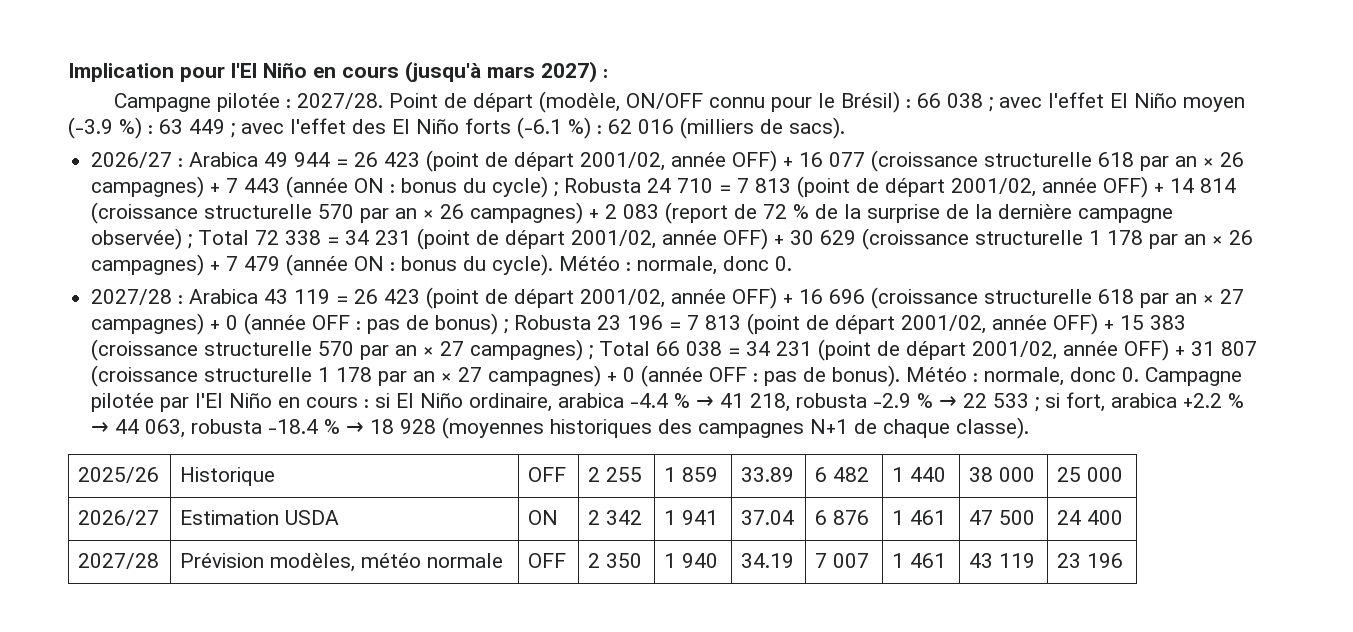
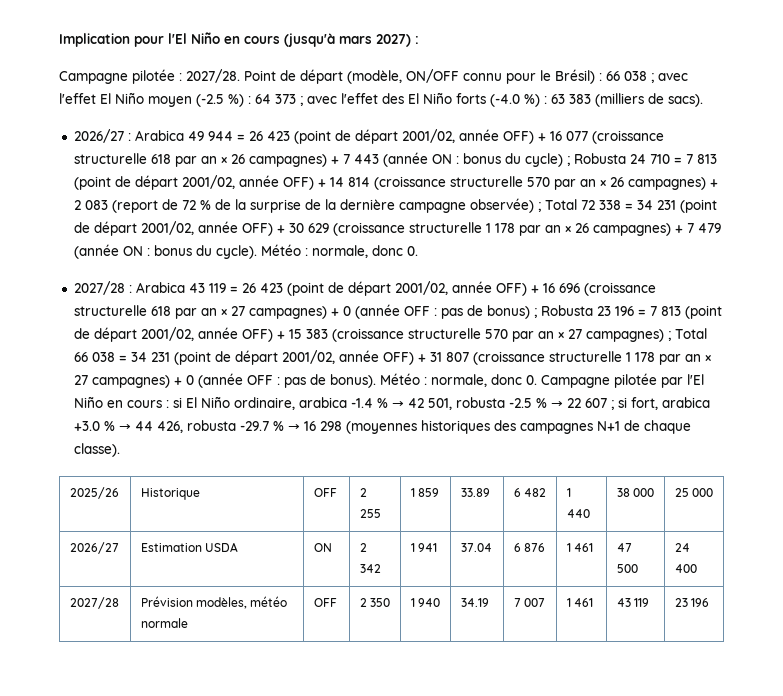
[68,117,225,139] (-3.9 %) : 63 449 -> [196,94,296,107] (-2.5 %) : 64 373
[517,117,674,139] (-6.1 %) : 62 016 -> [490,94,591,107] (-4.0 %) : 63 383
[630,393,912,412] -4.4 % → 41 218, robusta -2.9 -> [350,397,532,410] -1.4 % → 42 501, robusta -2.5
[993,393,1030,408] 533 -> [584,398,607,408] 607
[1183,393,1223,408] +2.2 -> [73,421,100,431] +3.0
[145,419,437,438] 063, robusta -18.4 % → 18 928 -> [156,420,342,433] 426, robusta -29.7 % → 16 298

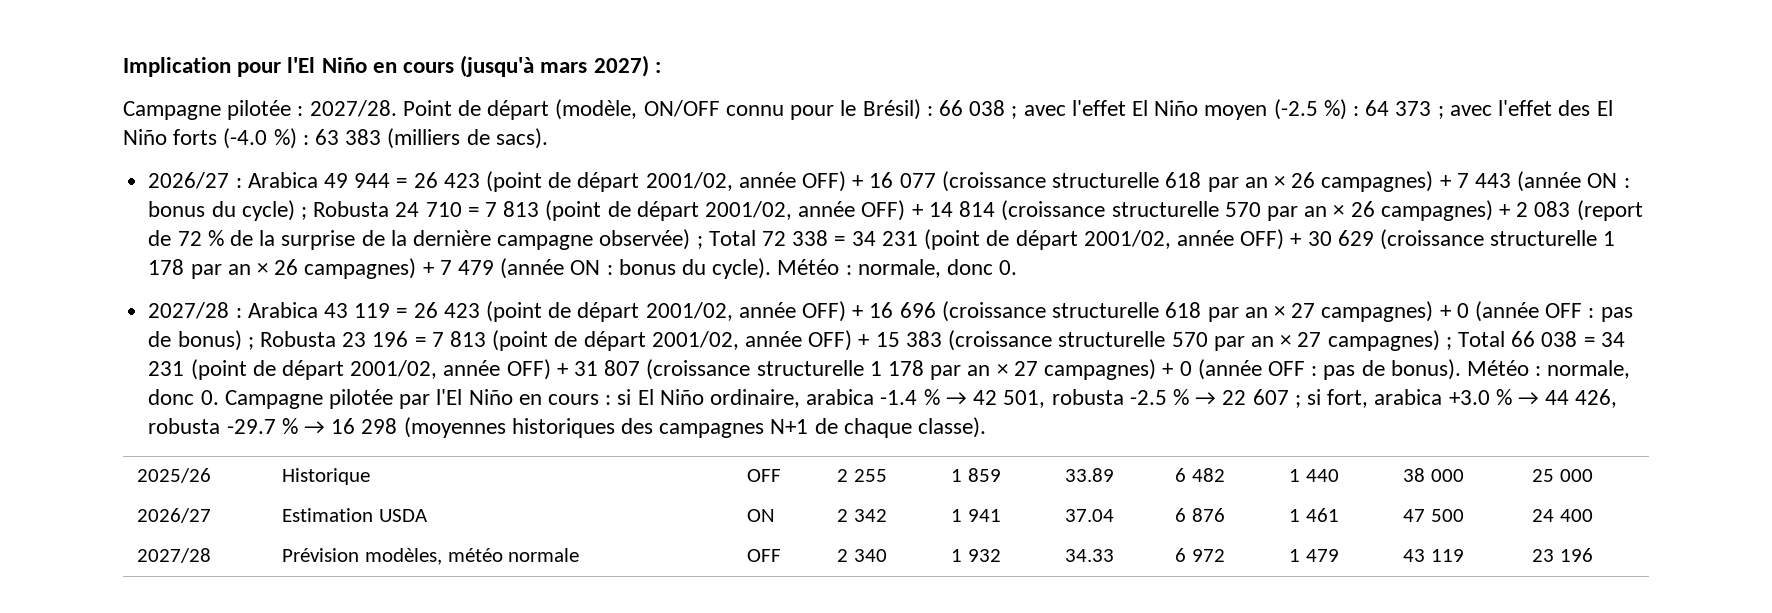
[369,598,390,607] [410,598,440,607] [460,598,489,607] [513,598,545,607] [566,598,593,607] 350 | 1 940 | 34.19 | 7 007 | 1 461 -> [853,549,887,562] [951,549,1001,562] [1065,549,1115,562] [1175,548,1225,562] [1289,549,1339,562] 340 | 1 932 | 34.33 | 6 972 | 1 479

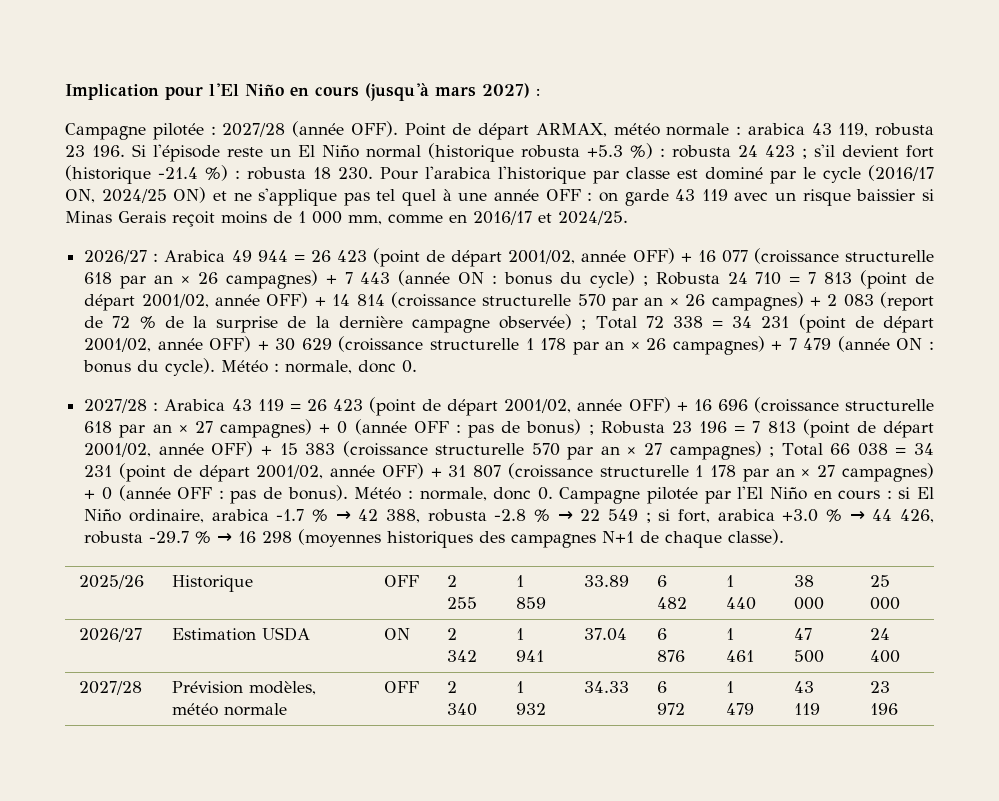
[309,99,1613,120] [123,128,548,149] 2027/28. Point de départ (modèle, ON/OFF connu pour le Brésil) : 66 038 ; avec l'effet El Niño moyen (-2.5 %) : 64 373 ; avec l'effet des El Niño forts (-4.0 %) : 63 383 (milliers de sacs). -> [222,121,934,140] [65,143,934,162] [65,165,934,184] [65,187,934,206] [65,211,628,227] 2027/28 (année OFF). Point de départ ARMAX, météo normale : arabica 43 119, robusta 23 196. Si l'épisode reste un El Niño normal (historique robusta +5.3 %) : robusta 24 423 ; s'il devient fort (historique -21.4 %) : robusta 18 230. Pour l'arabica l'historique par classe est dominé par le cycle (2016/17 ON, 2024/25 ON) et ne s'applique pas tel quel à une année OFF : on garde 43 119 avec un risque baissier si Minas Gerais reçoit moins de 1 000 mm, comme en 2016/17 et 2024/25.
[880,390,918,405] -1.4 -> [276,509,305,521] -1.7
[1003,389,1167,408] 501, robusta -2.5 -> [385,509,527,523] 388, robusta -2.8
[1252,389,1289,405] 607 -> [607,509,638,521] 549

